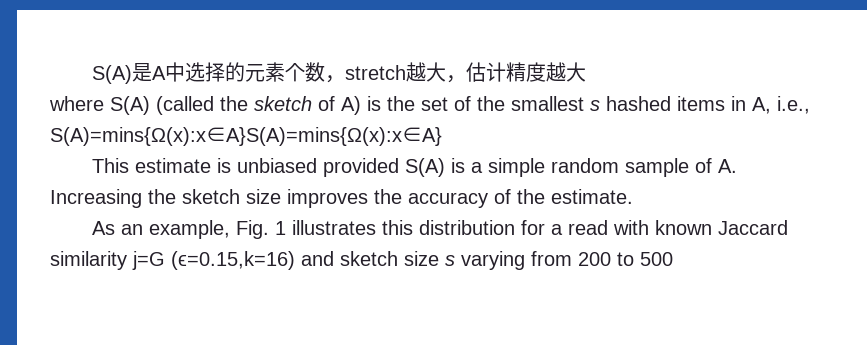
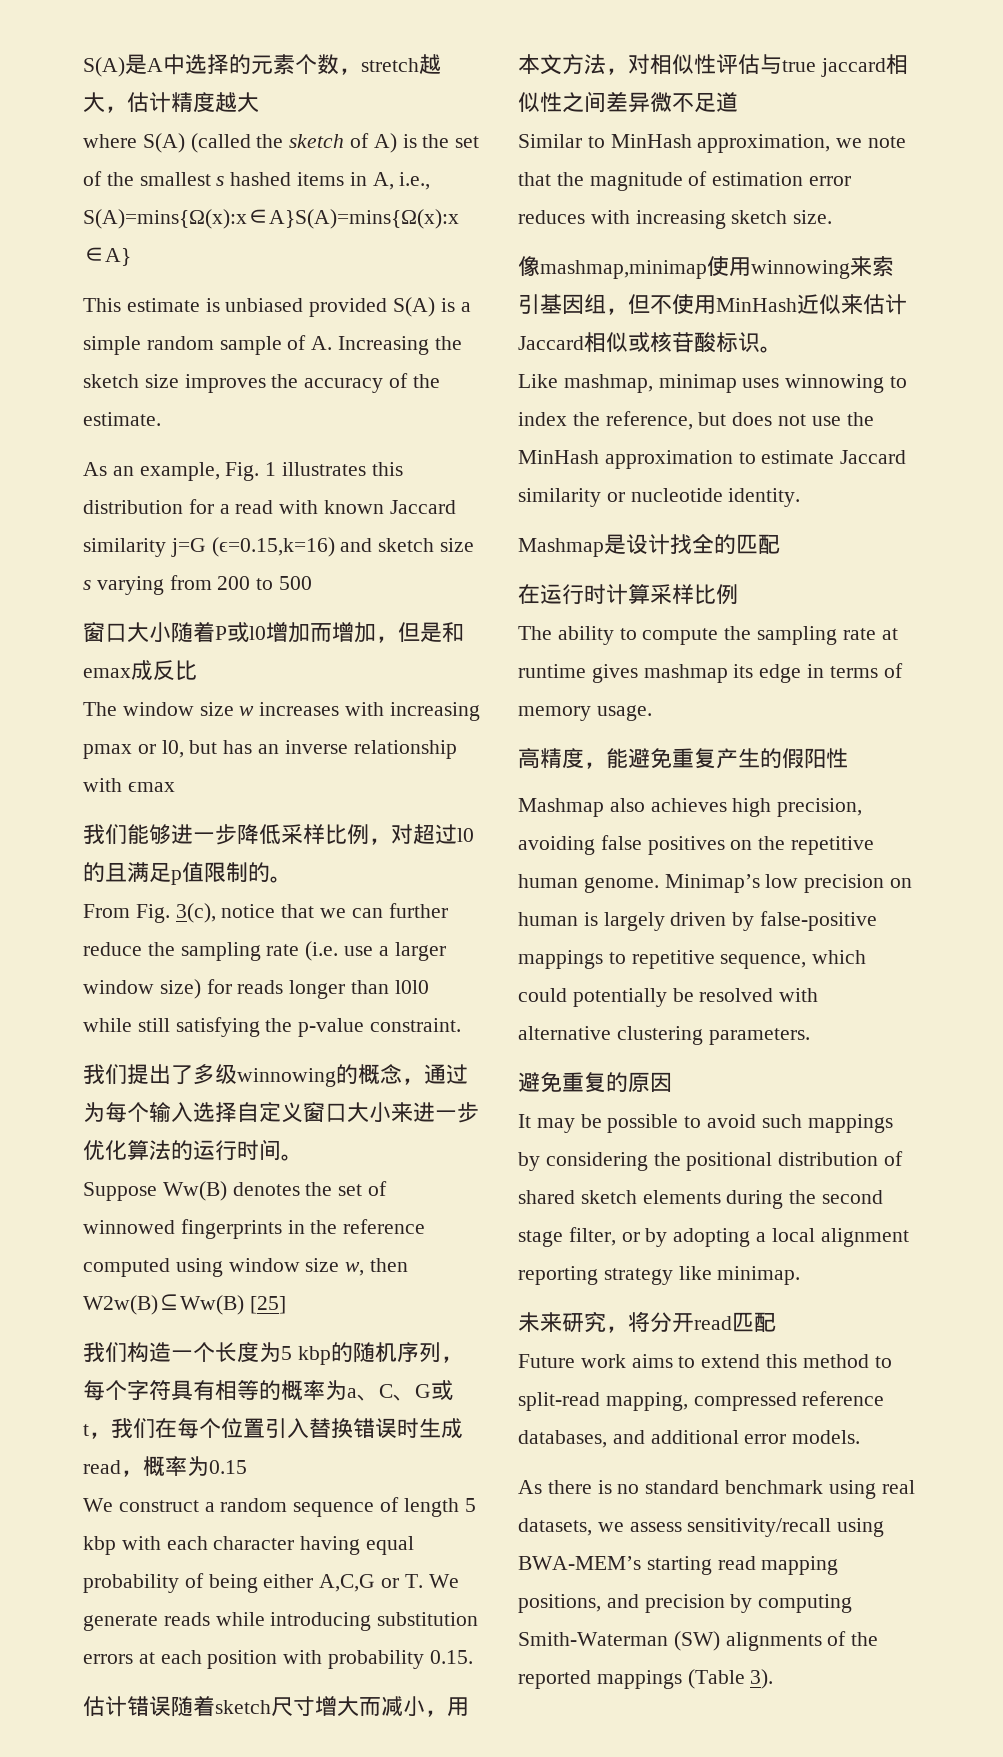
(673, 259) none -> [83,622,464,643] [83,660,197,680] [83,702,480,721] [83,740,457,759] [83,778,175,792] [83,824,474,845] [83,862,292,885] [83,903,448,923] [83,941,446,961] [83,979,429,999] [83,1017,462,1037] [83,1064,468,1087] [83,1102,479,1123] [83,1139,303,1161] [83,1181,388,1201] [83,1219,426,1239] [83,1258,409,1277] [83,1294,286,1315] [83,1342,463,1365] [83,1380,453,1401] [83,1418,463,1439] [83,1456,247,1477] [83,1497,476,1517] [83,1536,415,1555] [83,1573,459,1593] [83,1612,479,1631] [83,1650,473,1669] [83,1696,469,1717] [518,54,908,77] [518,91,738,113] [518,134,907,153] [518,171,852,191] [518,210,833,229] [518,256,894,279] [518,294,907,315] [518,332,782,353] [518,374,908,393] [518,411,874,430] [518,450,907,469] [518,488,801,507] [518,534,780,557] [518,584,738,605] [518,626,898,645] [518,663,903,683] [518,705,652,721] [518,748,848,769] [518,798,863,817] [518,835,875,855] [518,874,913,893] [518,911,878,931] [518,950,867,969] [518,988,819,1007] [518,1026,810,1045] [518,1072,672,1093] [518,1114,893,1133] [518,1151,904,1171] [518,1190,884,1209] [518,1227,909,1247] [518,1266,801,1285] [518,1311,776,1333] [518,1354,892,1368] [518,1391,885,1411] [518,1430,861,1448] [518,1480,915,1499] [518,1518,885,1537] [518,1556,839,1575] [518,1594,853,1613] [518,1631,879,1651] [518,1669,774,1689] // 窗口大小随着P或l0增加而增加，但是和emax成反比 // The window size w increases with increasing pmax or l0, but has an inverse relationship with ϵmax // 我们能够进一步降低采样比例，对超过l0的且满足p值限制的。 // From Fig. 3(c), notice that we can further reduce the sampling rate (i.e. use a larger window size) for reads longer than l0l0 while still satisfying the p-value constraint. // 我们提出了多级winnowing的概念，通过为每个输入选择自定义窗口大小来进一步优化算法的运行时间。 // Suppose Ww(B) denotes the set of winnowed fingerprints in the reference computed using window size w, then W2w(B)⊆Ww(B) [25] // 我们构造一个长度为5 kbp的随机序列，每个字符具有相等的概率为a、C、G或t，我们在每个位置引入替换错误时生成read，概率为0.15 // We construct a random sequence of length 5 kbp with each character having equal probability of being either A,C,G or T. We generate reads while introducing substitution errors at each position with probability 0.15. // 估计错误随着sketch尺寸增大而减小，用本文方法，对相似性评估与true jaccard相似性之间差异微不足道 // Similar to MinHash approximation, we note that the magnitude of estimation error reduces with increasing sketch size. // 像mashmap,minimap使用winnowing来索引基因组，但不使用MinHash近似来估计Jaccard相似或核苷酸标识。 // Like mashmap, minimap uses winnowing to index the reference, but does not use the MinHash approximation to estimate Jaccard similarity or nucleotide identity. // Mashmap是设计找全的匹配 // 在运行时计算采样比例 // The ability to compute the sampling rate at runtime gives mashmap its edge in terms of memory usage. // 高精度，能避免重复产生的假阳性 // Mashmap also achieves high precision, avoiding false positives on the repetitive human genome. Minimap’s low precision on human is largely driven by false-positive mappings to repetitive sequence, which could potentially be resolved with alternative clustering parameters. // 避免重复的原因 // It may be possible to avoid such mappings by considering the positional distribution of shared sketch elements during the second stage filter, or by adopting a local alignment reporting strategy like minimap. // 未来研究，将分开read匹配 // Future work aims to extend this method to split-read mapping, compressed reference databases, and additional error models. // As there is no standard benchmark using real datasets, we assess sensitivity/recall using BWA-MEM’s starting read mapping positions, and precision by computing Smith-Waterman (SW) alignments of the reported mappings (Table 3).

